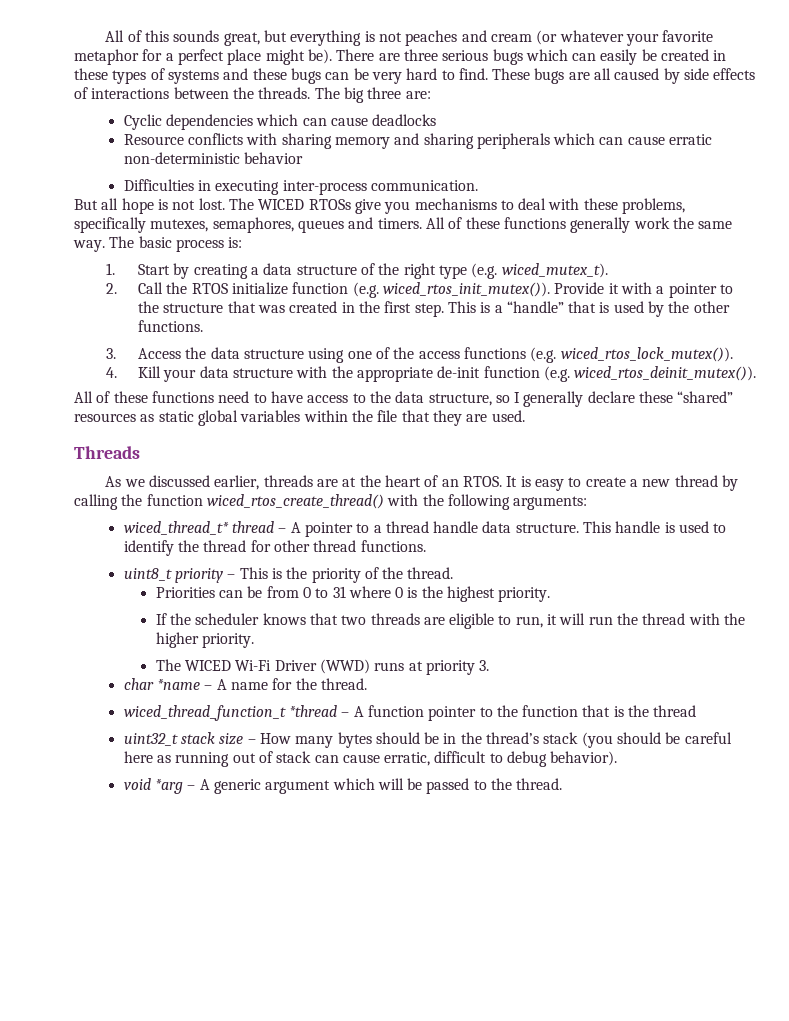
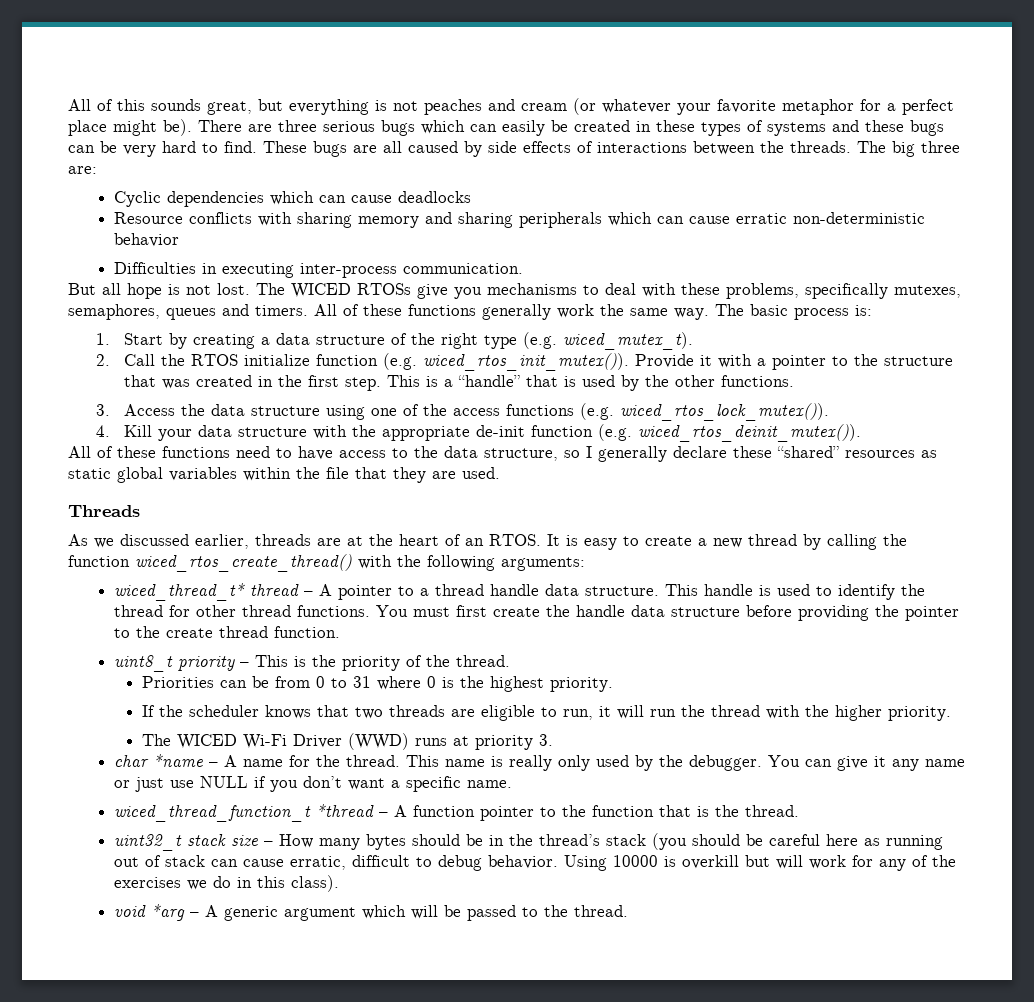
(426, 546) none -> [376,605,960,621] [114,626,341,638] You must first create the handle data structure before providing the pointer to the create thread function.
(367, 684) none -> [406,755,966,771] [114,776,513,792] This name is really only used by the debugger. You can give it any name or just use NULL if you don’t want a specific name.
[653,705,697,717] thread -> [745,805,800,817] thread.
[550,751,618,766] behavior). -> [488,855,957,871] [114,875,340,892] behavior. Using 10000 is overkill but will work for any of the exercises we do in this class).

